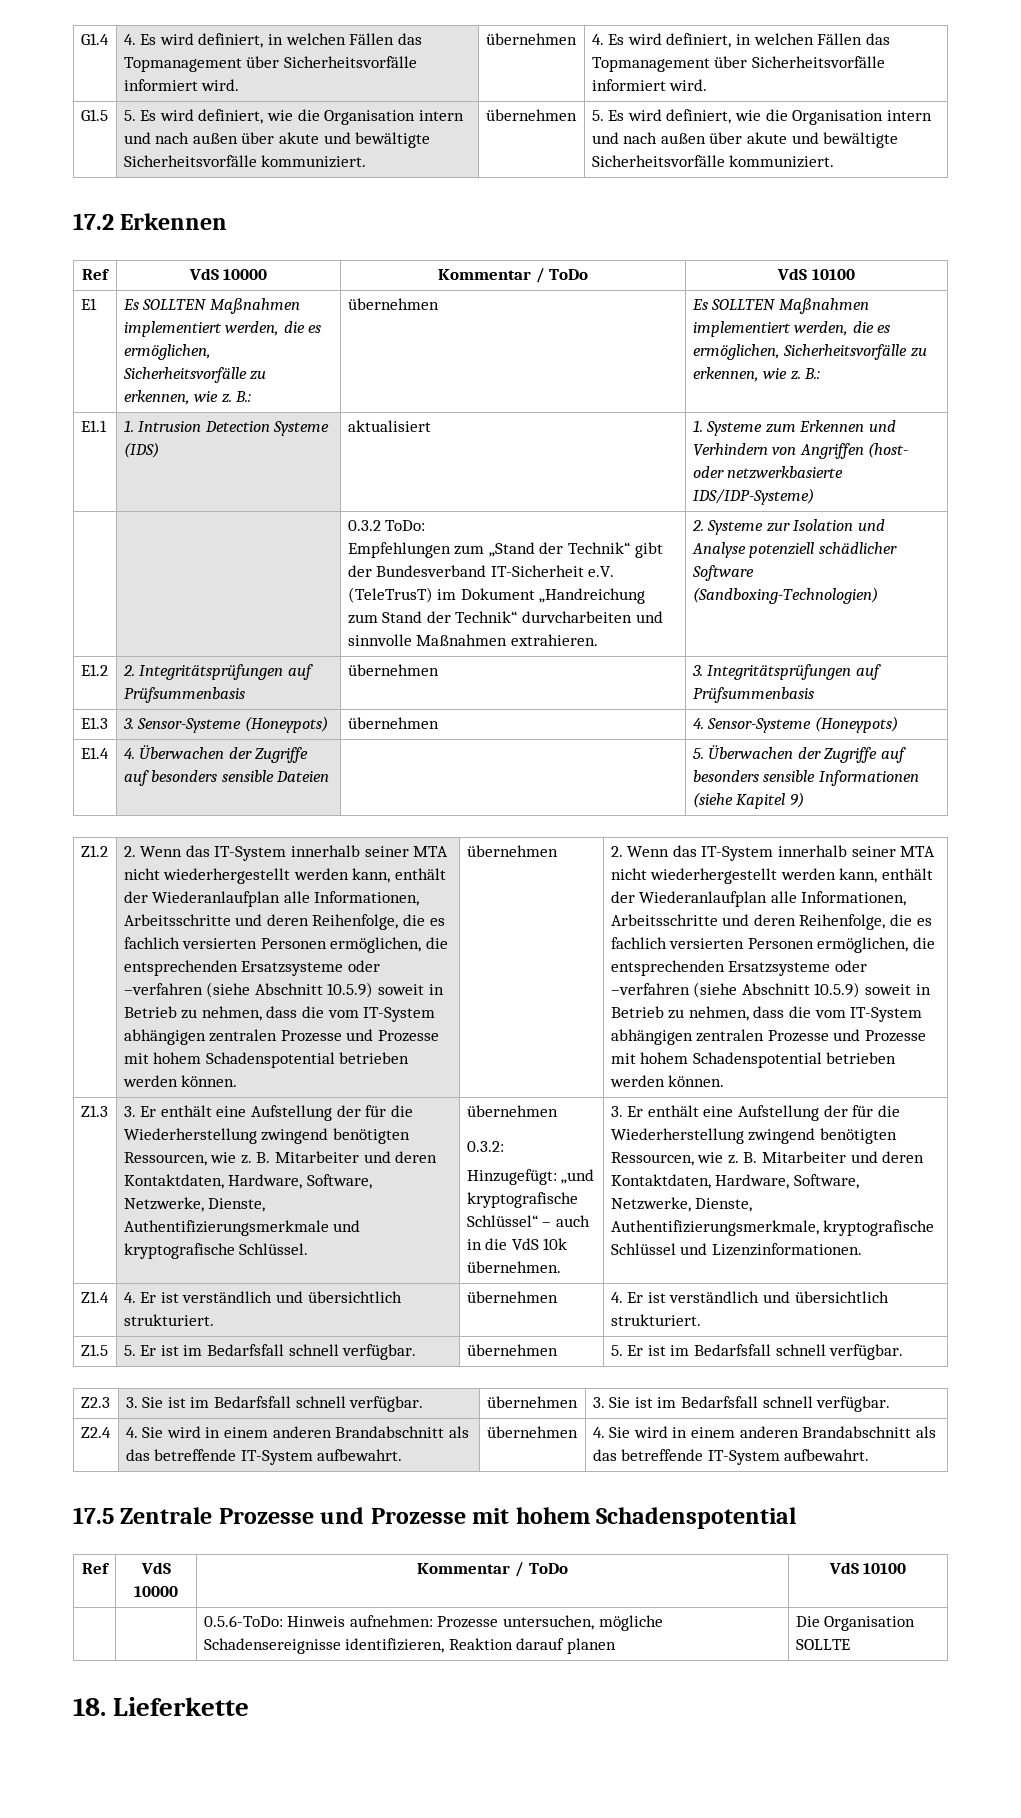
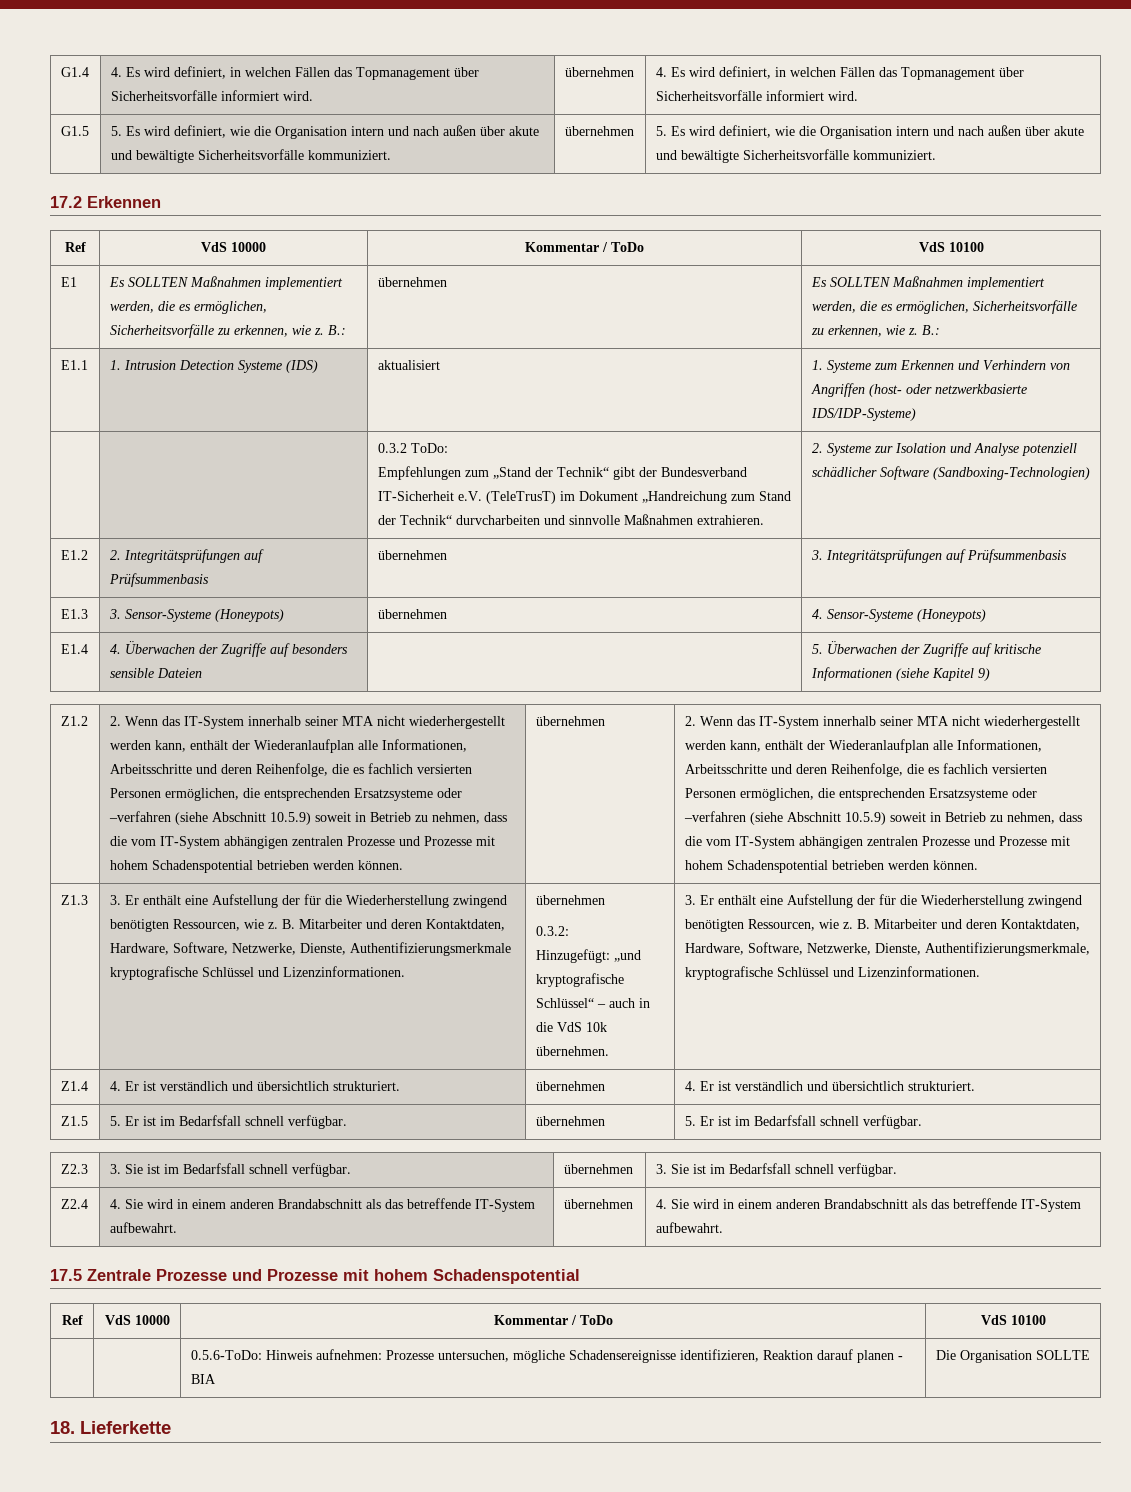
[692,770,816,782] besonders sensible -> [993,644,1041,654] kritische
[333,1220,361,1232] [123,1243,309,1259] und kryptografische Schlüssel. -> [109,966,405,980] kryptografische Schlüssel und Lizenzinformationen.
(617, 1646) none -> [897,1356,903,1360] [190,1374,216,1384] - BIA

